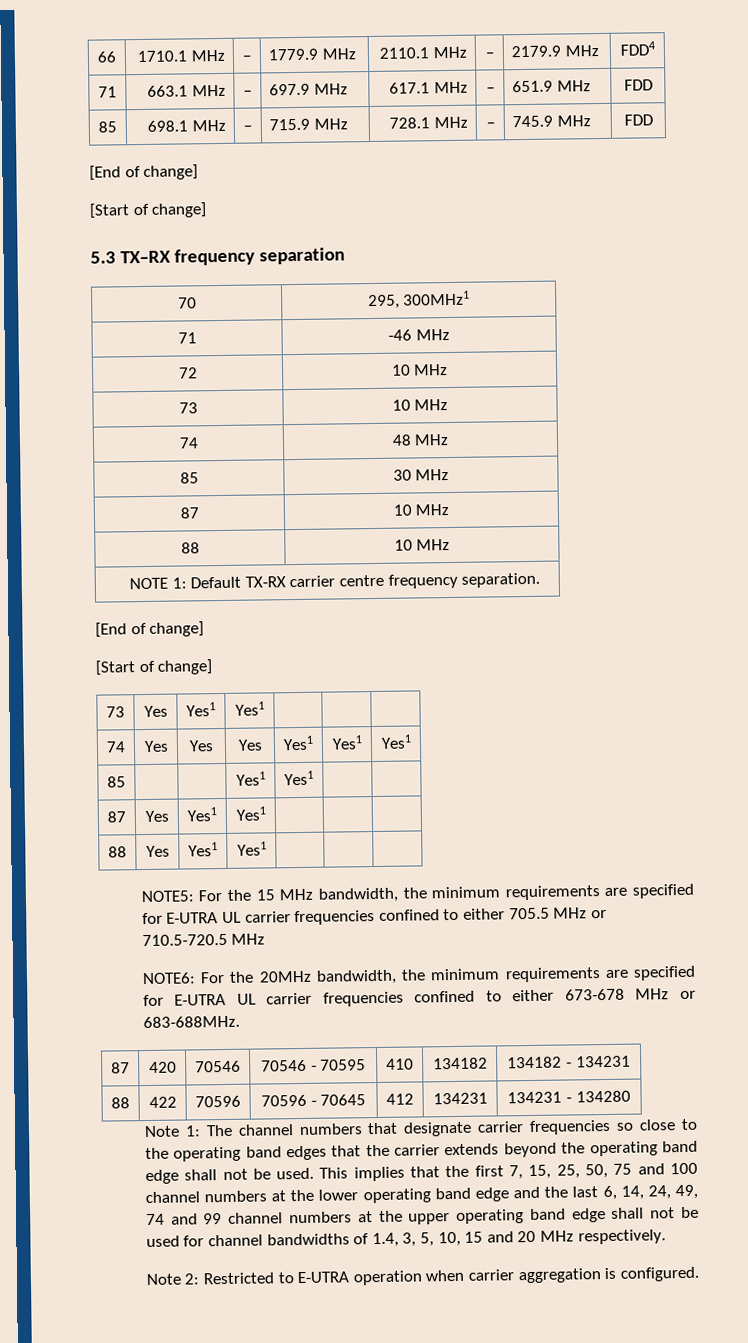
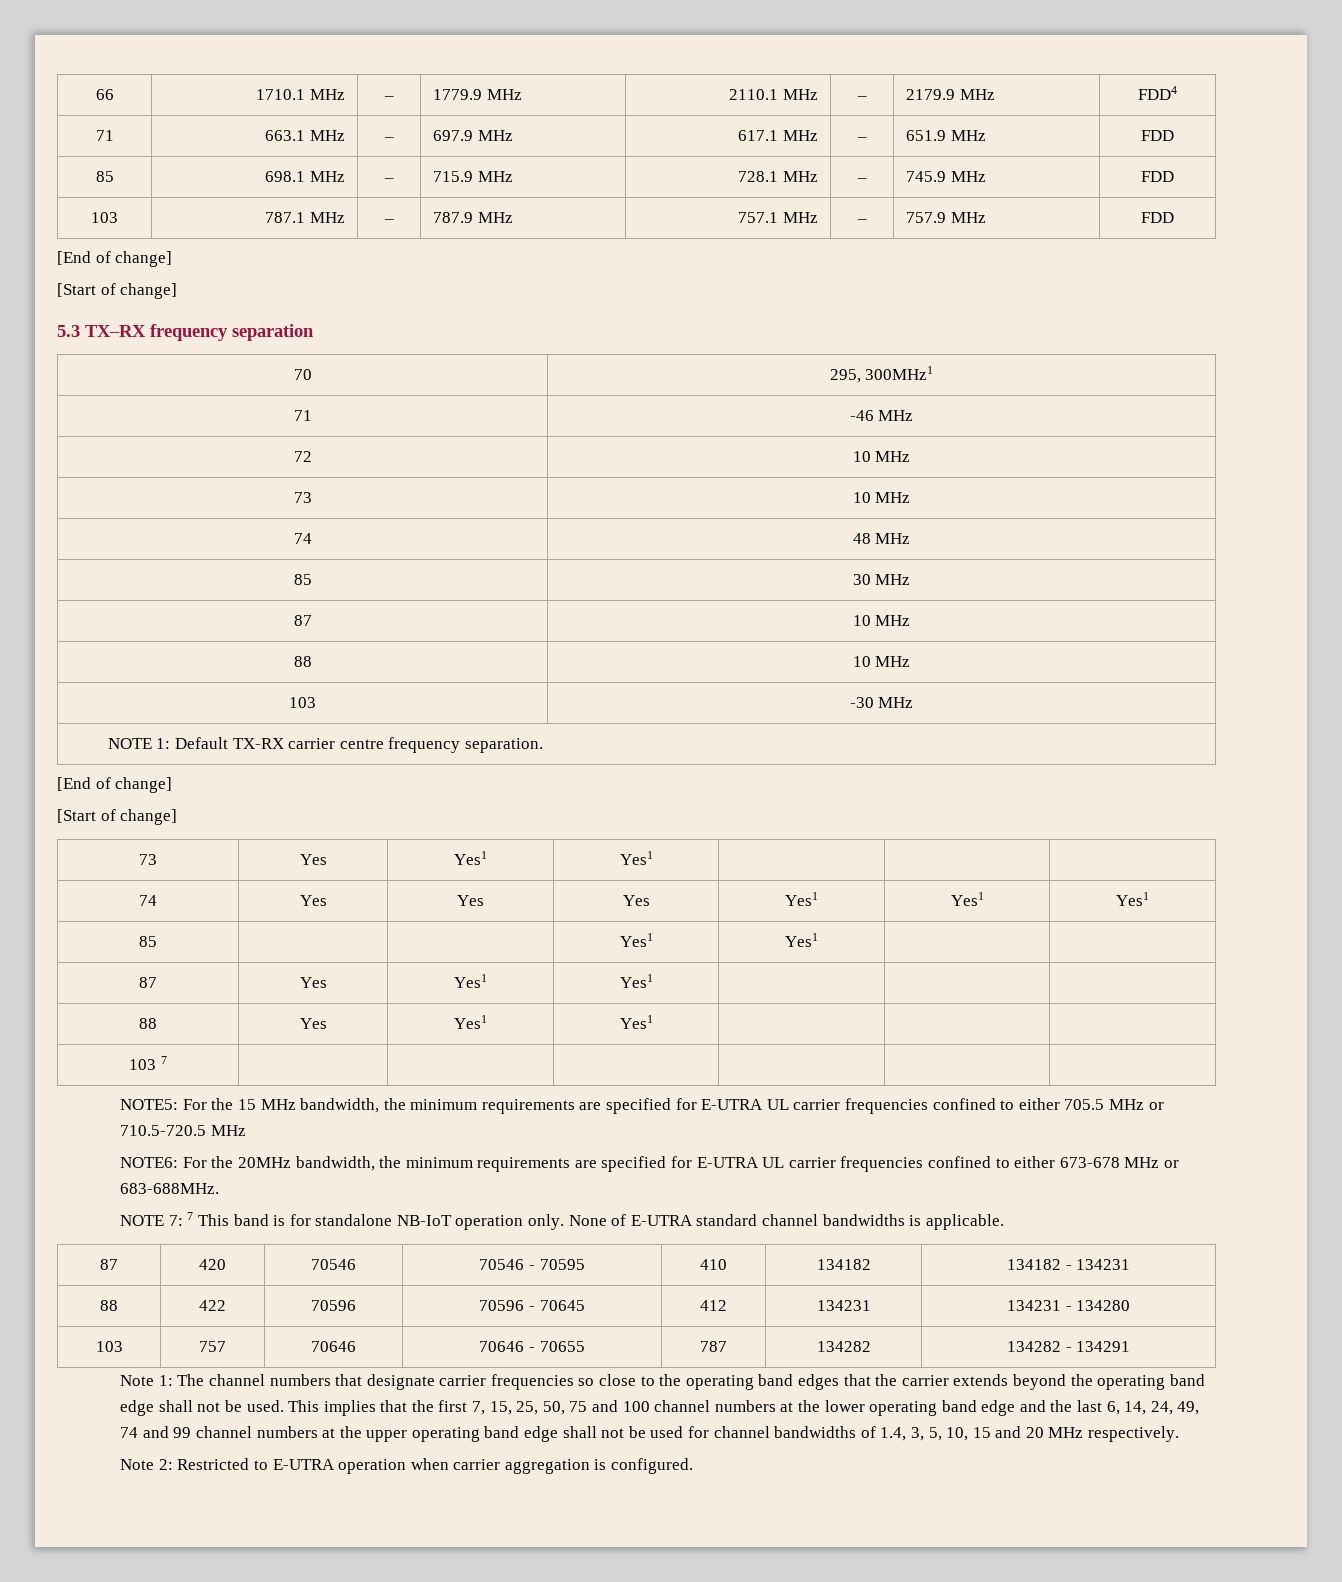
(653, 120) none -> [91,212,118,223] [265,212,346,223] [383,219,394,223] [432,212,513,223] [738,212,819,223] [856,219,867,223] [905,212,986,223] [1141,212,1174,223] // 103 | 787.1 MHz | – | 787.9 MHz | 757.1 MHz | – | 757.9 MHz | FDD
(451, 544) none -> [289,697,316,708] [849,697,914,708] // 103 | -30 MHz
(267, 848) none -> [129,1056,167,1070] // 103 7 | | | | | |
(240, 1022) none -> [120,1212,1004,1230] // NOTE 7: 7 This band is for standalone NB-IoT operation only. None of E-UTRA standard channel bandwidths is applicable.
(631, 1096) none -> [95,1341,123,1352] [199,1341,227,1352] [311,1341,356,1352] [479,1341,585,1352] [700,1341,727,1352] [816,1341,871,1352] [1006,1341,1131,1352] // 103 | 757 | 70646 | 70646 - 70655 | 787 | 134282 | 134282 - 134291

